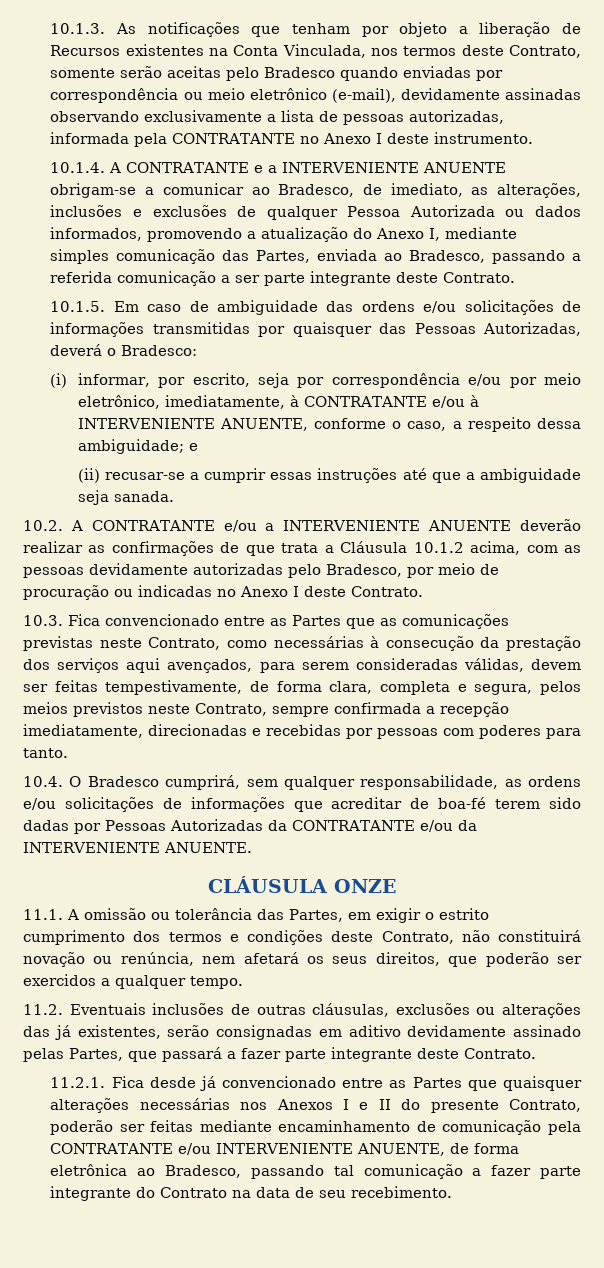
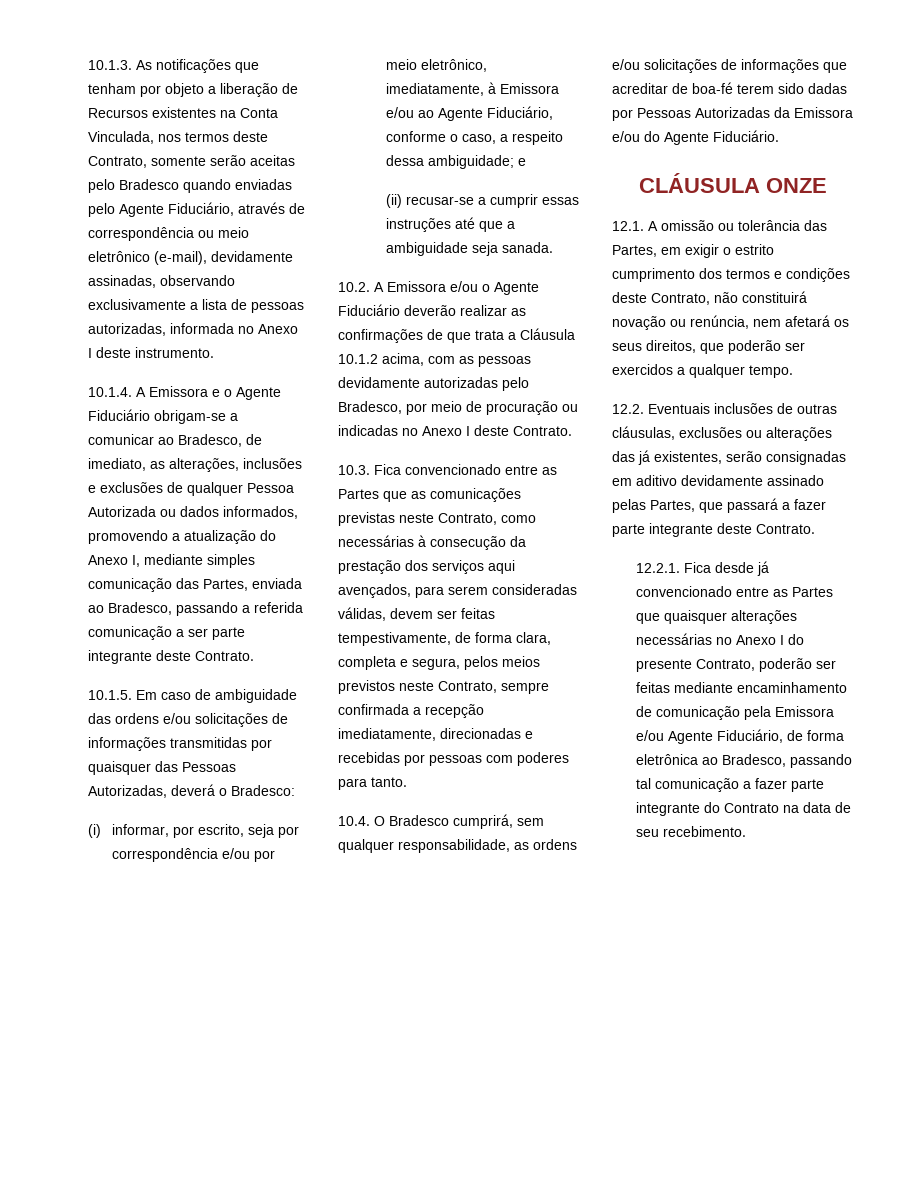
[476,70,504,81] por -> [88,202,306,217] pelo Agente Fiduciário, através de
[505,88,581,100] assinadas -> [88,275,157,288] assinadas,
[134,133,296,147] pela CONTRATANTE -> (235, 328) none
[126,162,507,173] CONTRATANTE e a INTERVENIENTE ANUENTE -> [149,386,282,400] [88,409,151,421] Emissora e o Agente Fiduciário
[303,395,479,408] [77,418,308,431] CONTRATANTE e/ou à INTERVENIENTE ANUENTE, -> [500,83,560,94] [386,106,554,121] Emissora e/ou ao Agente Fiduciário,
[91,520,512,532] CONTRATANTE e/ou a INTERVENIENTE ANUENTE -> [387,281,539,295] [338,304,400,316] Emissora e/ou o Agente Fiduciário
[292,820,477,832] [23,842,252,853] CONTRATANTE e/ou da INTERVENIENTE ANUENTE. -> [794,107,853,118] [612,130,779,145] Emissora e/ou do Agente Fiduciário.
[23,909,63,920] 11.1. -> [612,221,644,231] 12.1.
[23,1004,63,1015] 11.2. -> [612,404,644,414] 12.2.
[50,1077,106,1088] 11.2.1. -> [636,563,681,573] 12.2.1.
[240,1099,391,1110] nos Anexos I e II -> [716,635,785,645] no Anexo I
[50,1143,446,1156] CONTRATANTE e/ou INTERVENIENTE ANUENTE, -> [775,706,835,717] [636,729,784,744] Emissora e/ou Agente Fiduciário,

